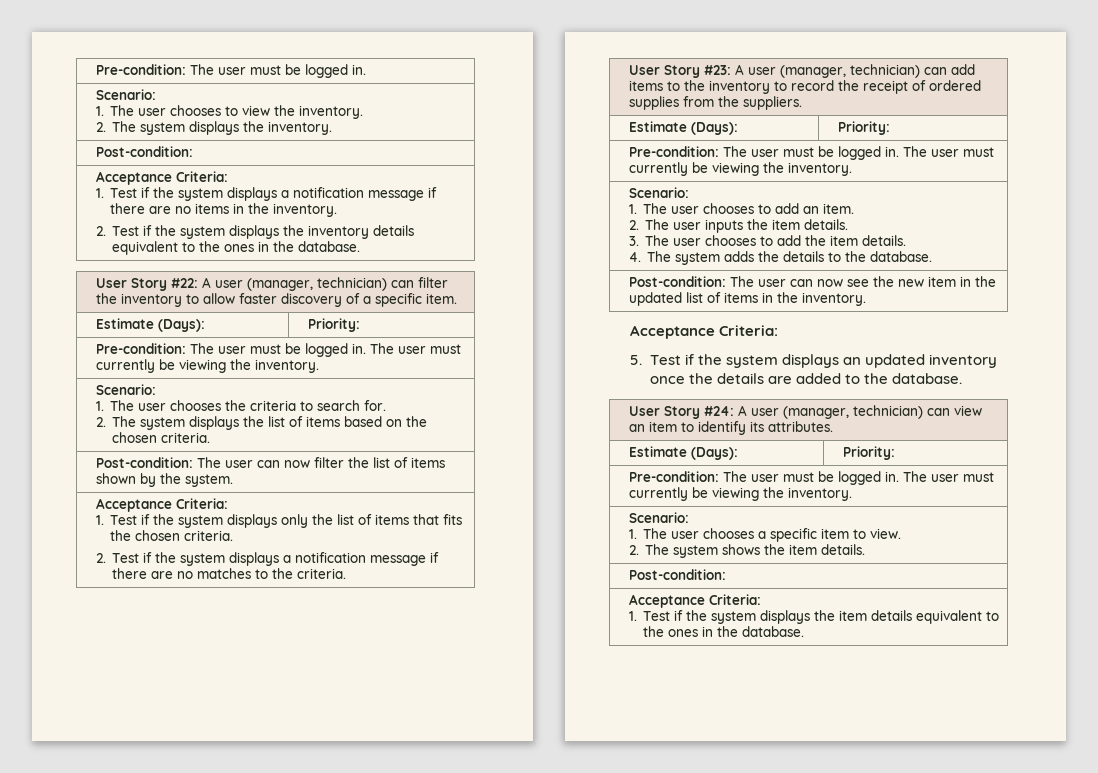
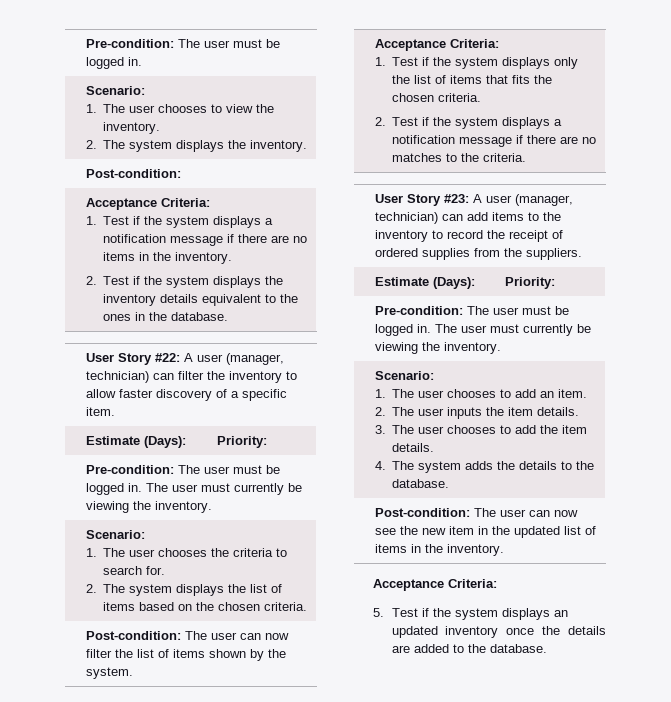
[628,405,982,419] [628,421,833,435] [628,446,738,460] [842,446,895,460] [628,471,994,485] [628,487,852,501] [628,512,689,523] [628,528,902,542] [628,544,866,558] [628,569,726,580] [628,594,761,608] [628,610,1000,624] [643,626,805,637] // User Story #24: A user (manager, technician) can view an item to identify its attributes. // Estimate (Days): | Priority: // Pre-condition: The user must be logged in. The user must currently be viewing the inventory. // Scenario: // 1. The user chooses a specific item to view. // 2. The system shows the item details. // Post-condition: // Acceptance Criteria: // 1. Test if the system displays the item details equivalent to the ones in the database. -> (547, 648) none

